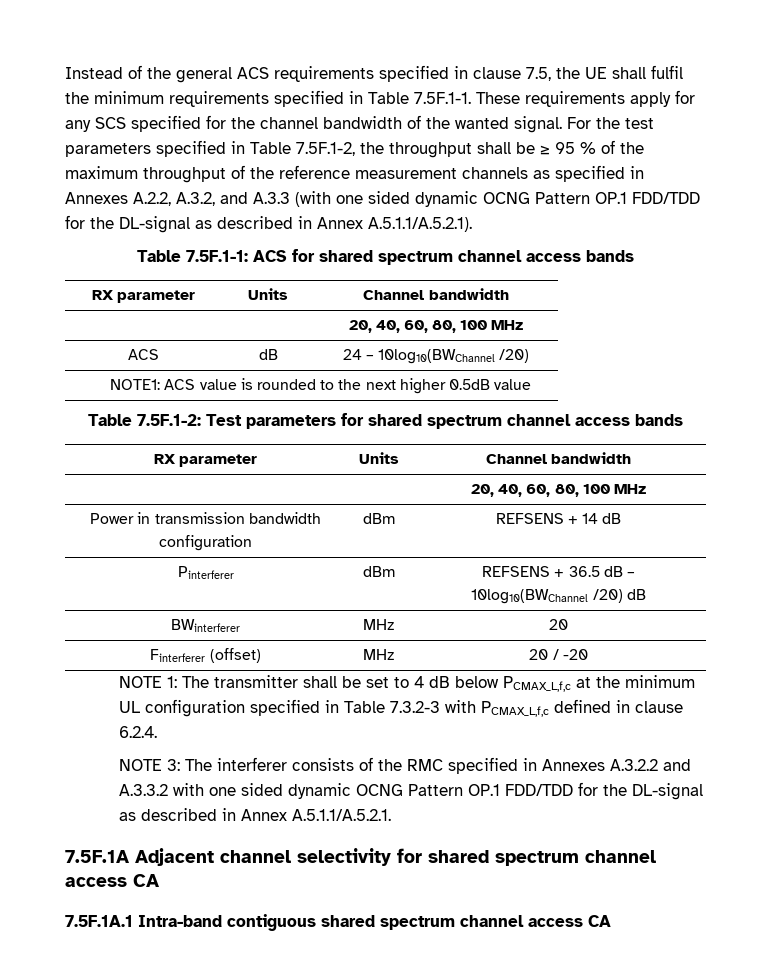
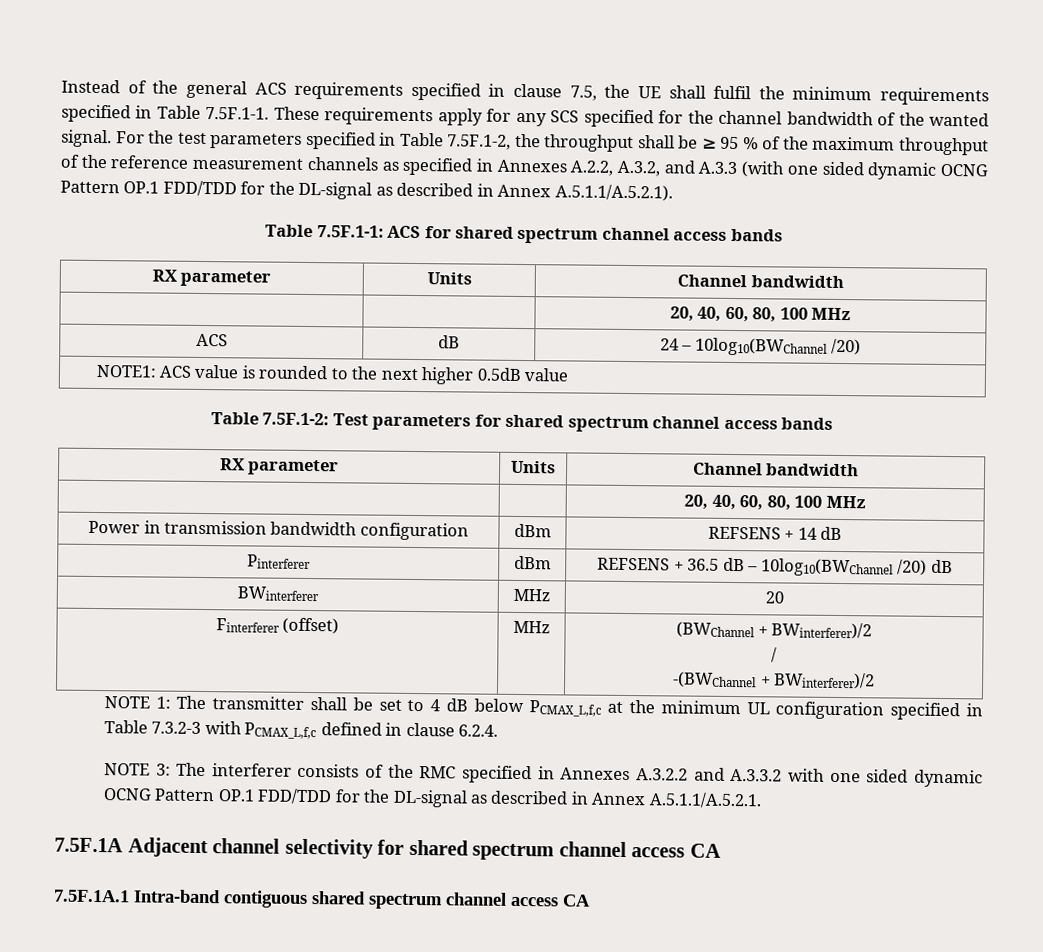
[529,649,588,660] 20 / -20 -> [675,621,873,640] [771,647,777,663] [673,671,875,690] (BWChannel + BWinterferer)/2 // / // -(BWChannel + BWinterferer)/2

